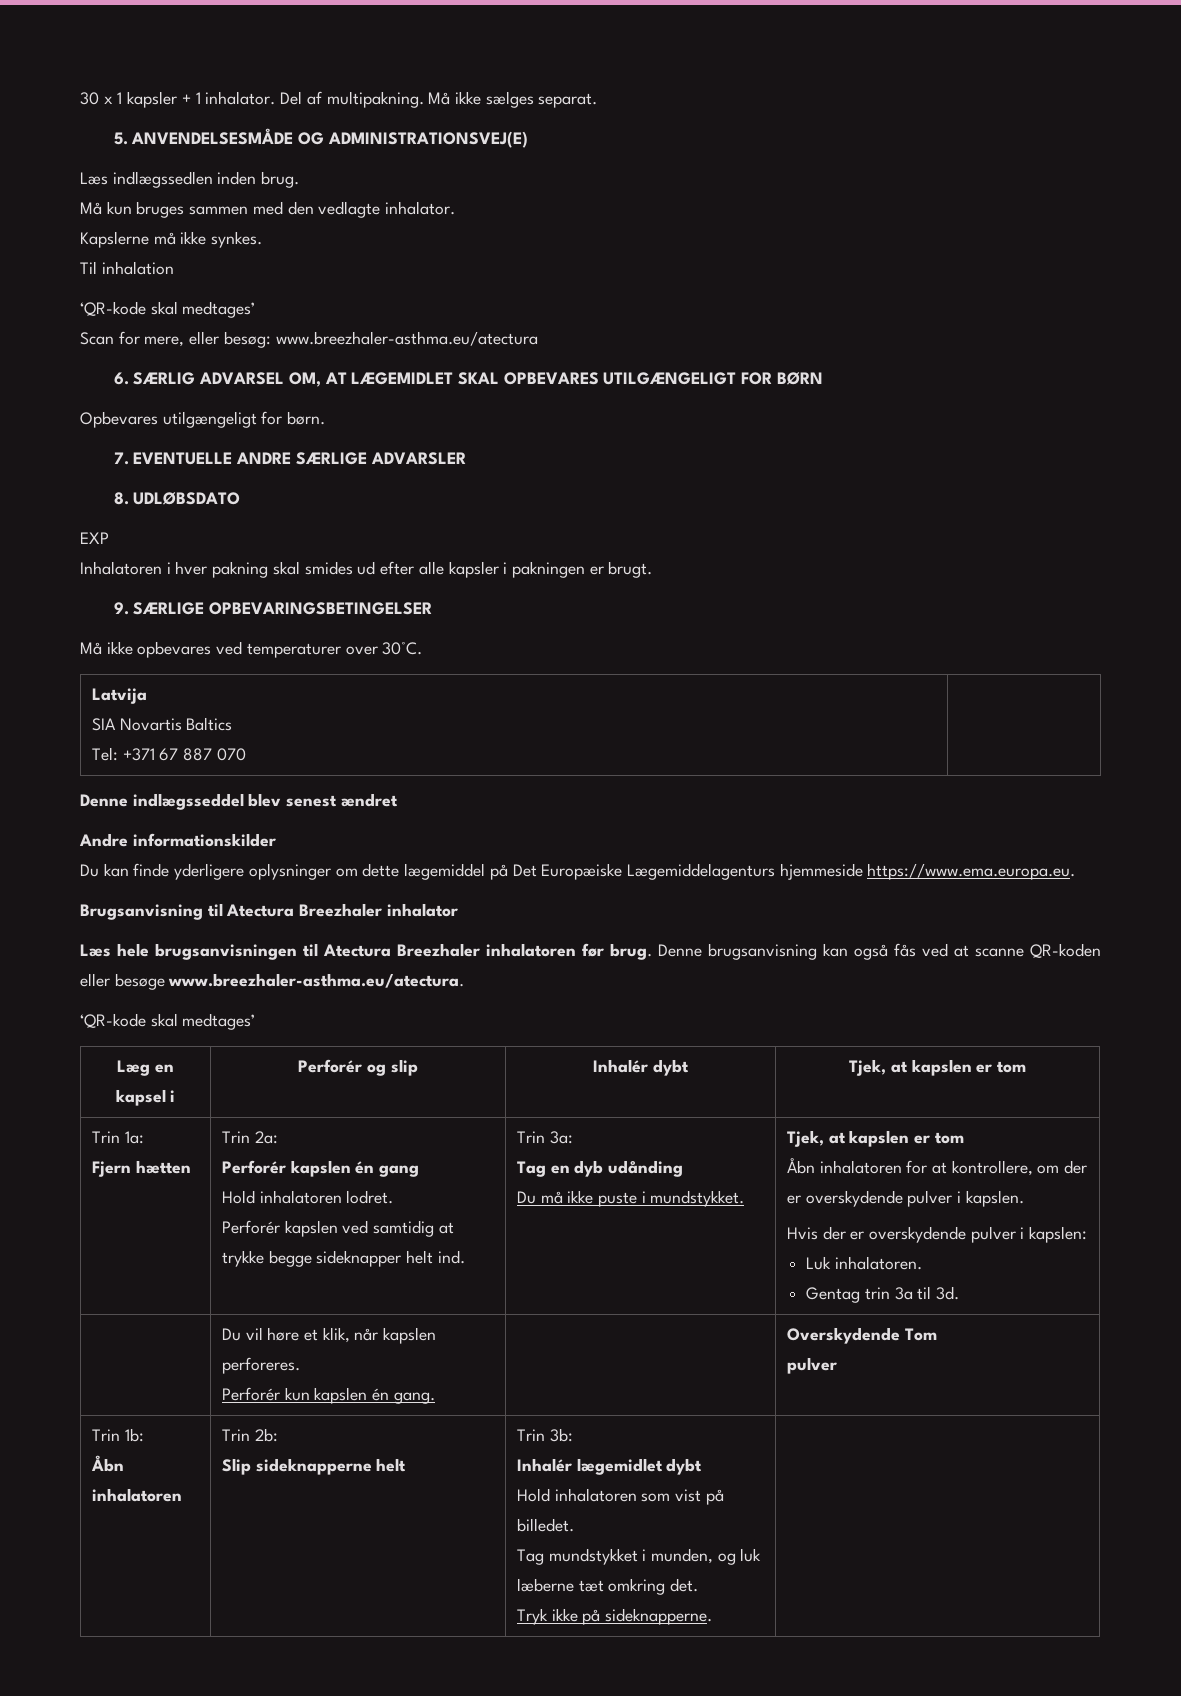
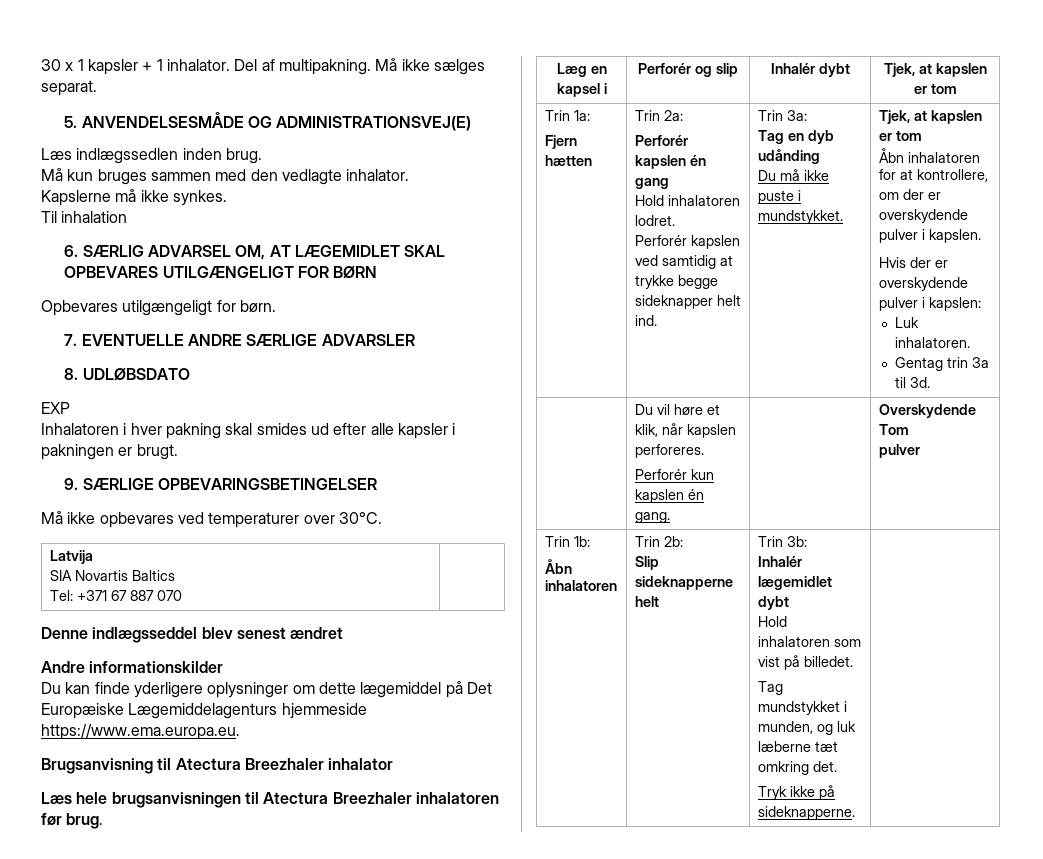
[80,301,256,318] [80,331,538,348] // ‘QR-kode skal medtages’ // Scan for mere, eller besøg: www.breezhaler-asthma.eu/atectura -> (128, 217) none
[658,943,1101,960] [80,973,465,990] [80,1013,256,1030] Denne brugsanvisning kan også fås ved at scanne QR-koden eller besøge www.breezhaler-asthma.eu/atectura. // ‘QR-kode skal medtages’ -> (104, 821) none

